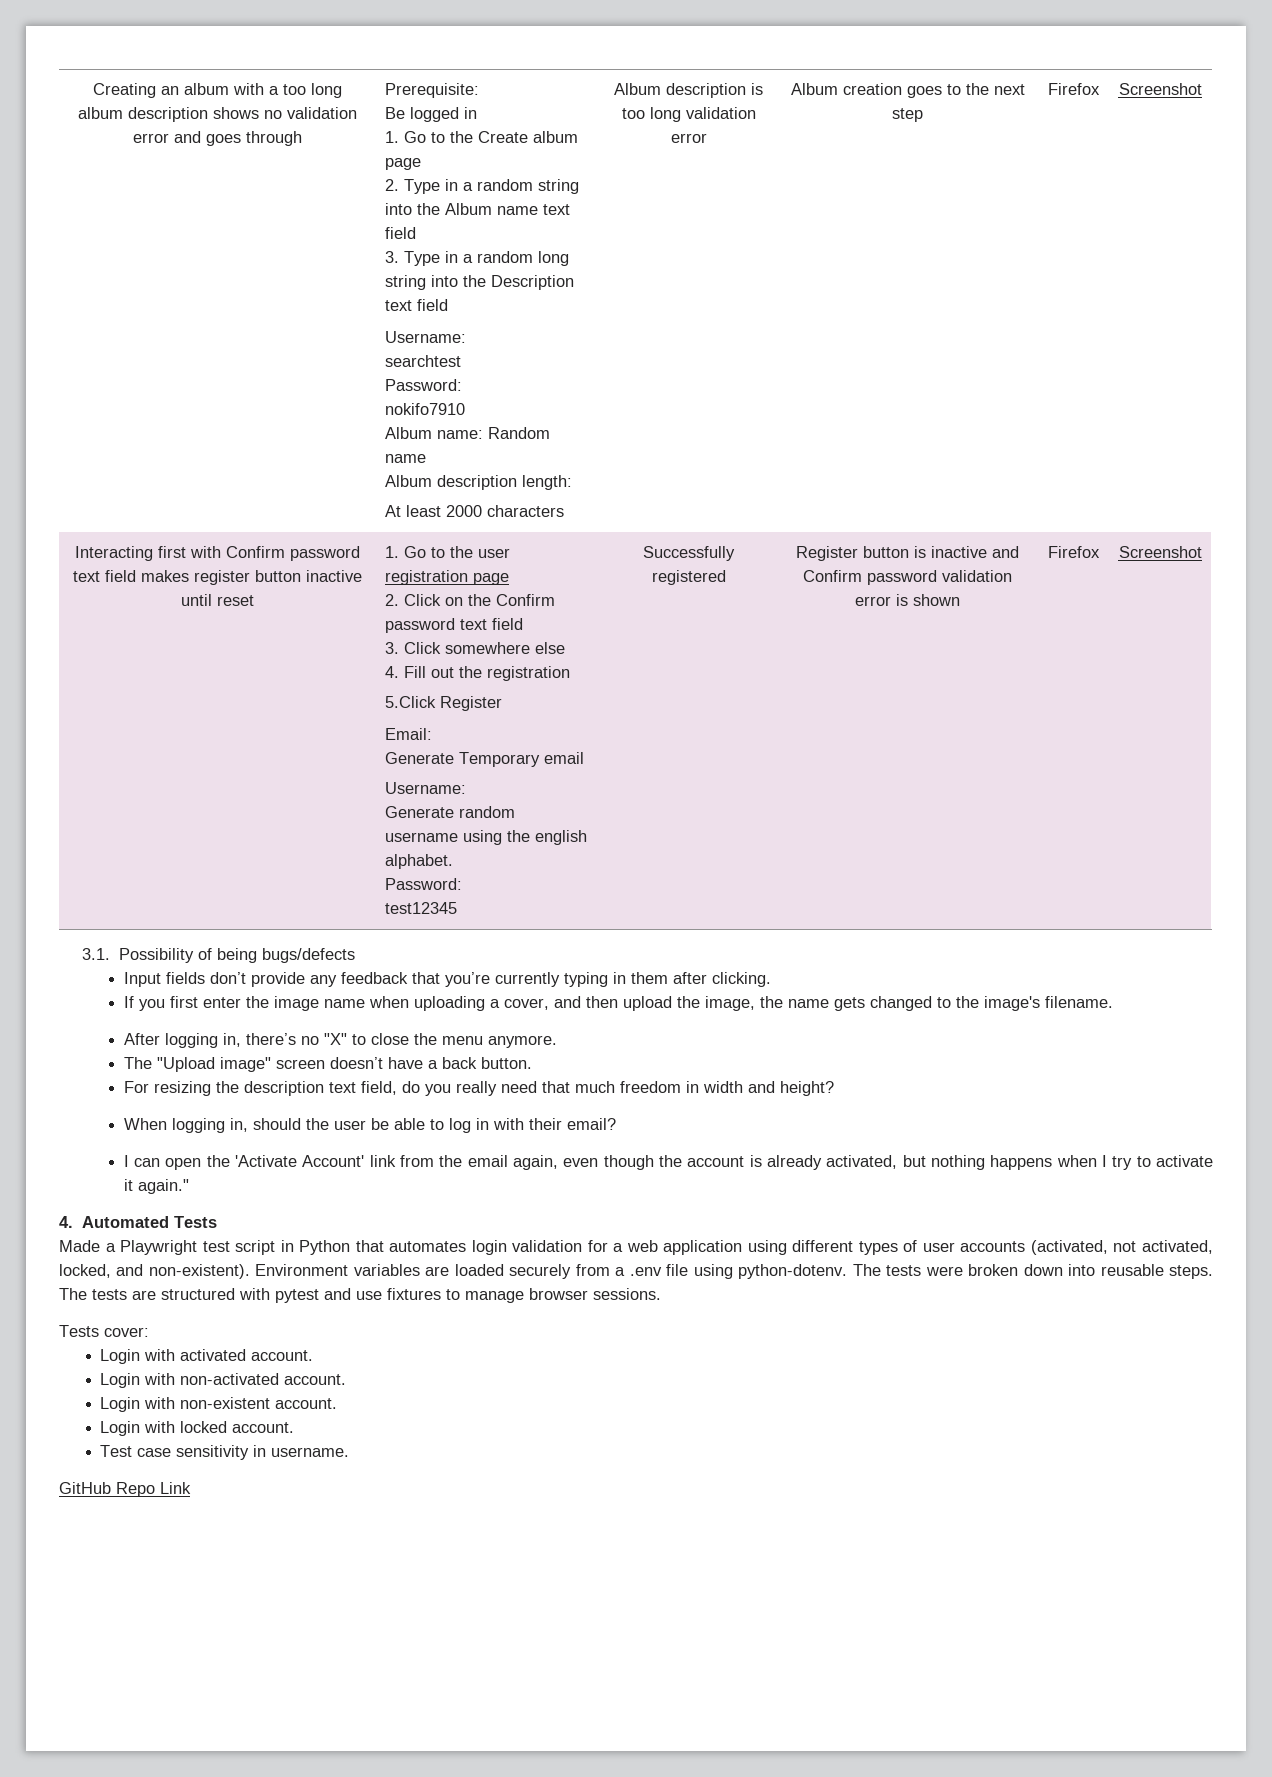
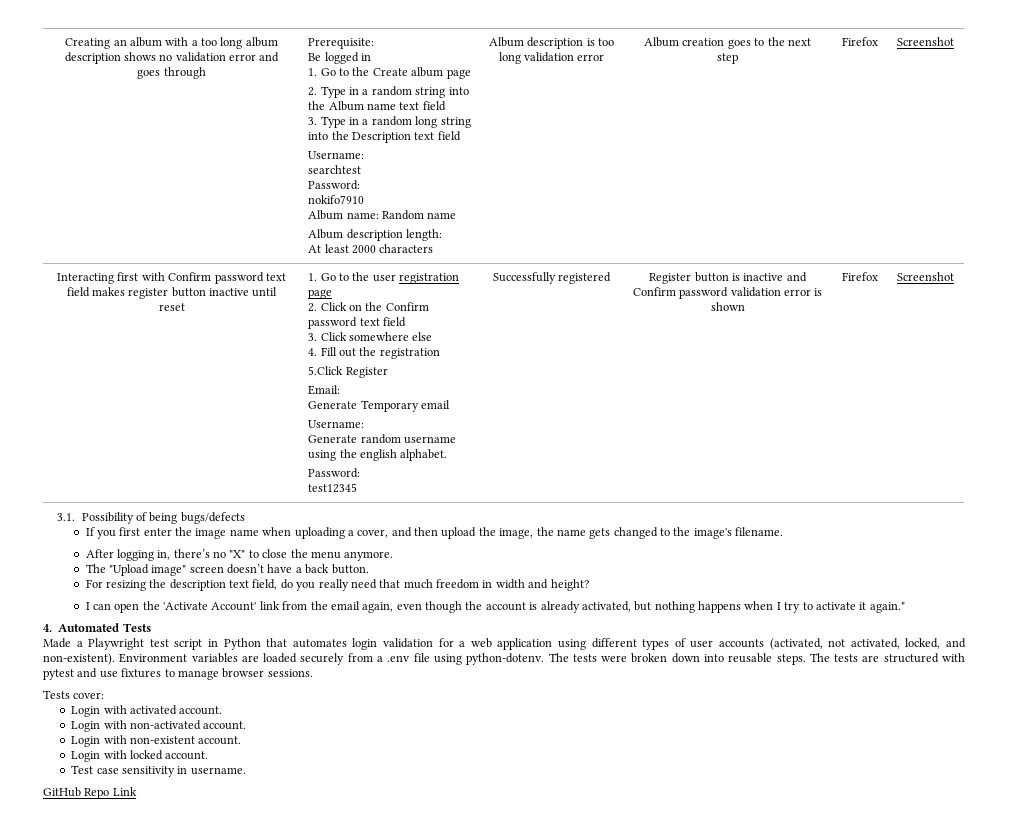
[123,972,771,987] // Input fields don’t provide any feedback that you’re currently typing in them after clicking. -> (245, 518) none
[123,1118,616,1133] // When logging in, should the user be able to log in with their email? -> (589, 585) none

